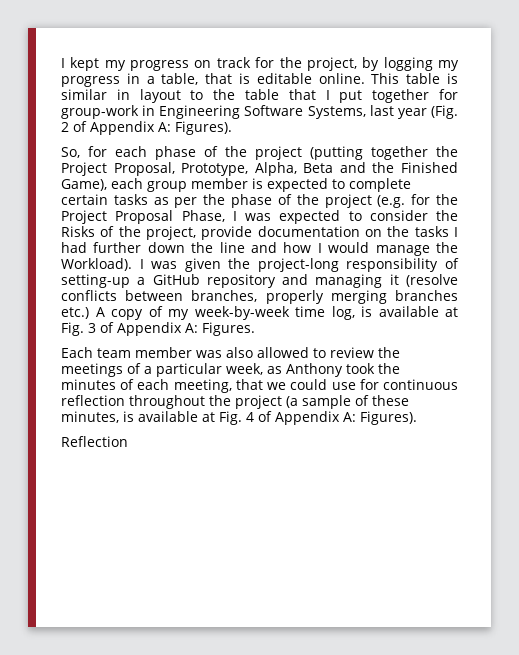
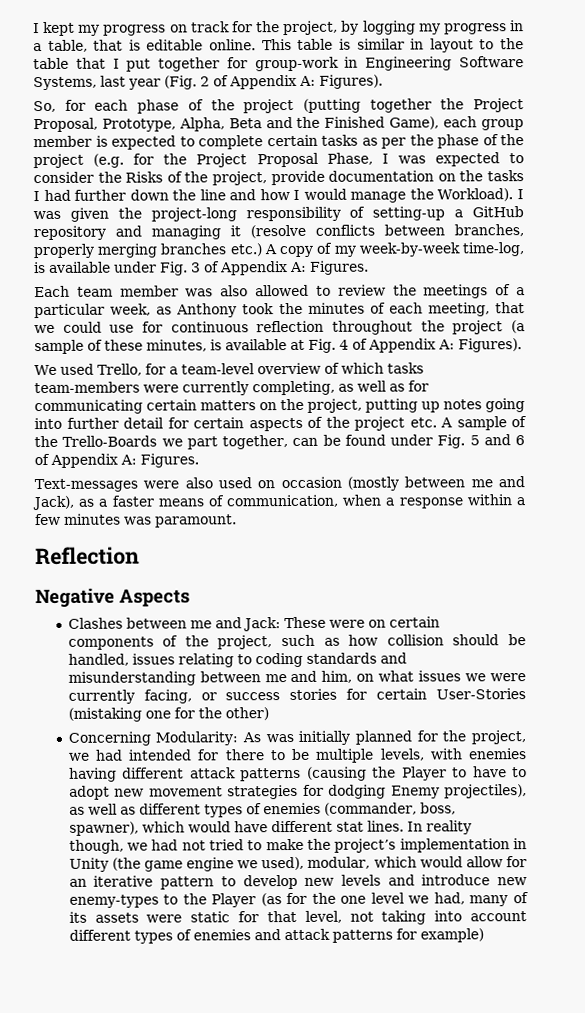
[295,306,458,320] time log, is available at -> [462,242,524,257] [34,261,157,274] time-log, is available under
[61,436,128,447] Reflection -> [34,362,424,376] [34,380,429,396] [34,398,525,415] [34,416,527,432] [34,434,525,450] [34,453,199,468] [34,476,526,493] [32,494,525,511] [35,513,237,528] [35,546,140,566] [35,587,190,608] [67,616,440,632] [67,634,526,650] [67,652,407,668] [67,670,526,686] [67,688,526,704] [67,707,269,722] [67,730,526,746] [67,748,527,763] [68,766,527,782] [68,784,527,800] [68,802,456,818] [68,820,472,836] [68,838,527,854] [68,856,527,872] [68,874,528,890] [68,892,529,908] [68,910,527,925] [68,928,484,944] We used Trello, for a team-level overview of which tasks team-members were currently completing, as well as for communicating certain matters on the project, putting up notes going into further detail for certain aspects of the project etc. A sample of the Trello-Boards we part together, can be found under Fig. 5 and 6 of Appendix A: Figures. // Text-messages were also used on occasion (mostly between me and Jack), as a faster means of communication, when a response within a few minutes was paramount. // Reflection // Negative Aspects // Clashes between me and Jack: These were on certain components of the project, such as how collision should be handled, issues relating to coding standards and misunderstanding between me and him, on what issues we were currently facing, or success stories for certain User-Stories (mistaking one for the other) // Concerning Modularity: As was initially planned for the project, we had intended for there to be multiple levels, with enemies having different attack patterns (causing the Player to have to adopt new movement strategies for dodging Enemy projectiles), as well as different types of enemies (commander, boss, spawner), which would have different stat lines. In reality though, we had not tried to make the project’s implementation in Unity (the game engine we used), modular, which would allow for an iterative pattern to develop new levels and introduce new enemy-types to the Player (as for the one level we had, many of its assets were static for that level, not taking into account different types of enemies and attack patterns for example)

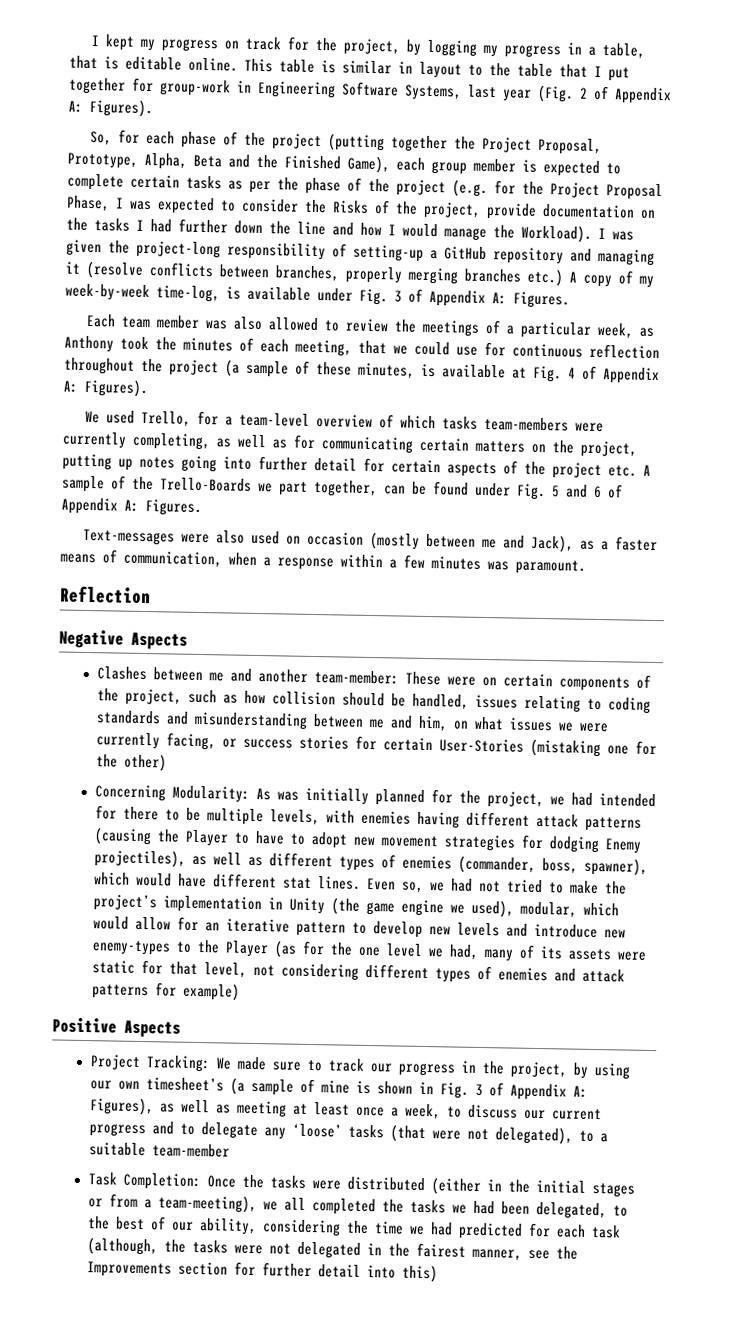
[242,617,281,632] Jack: -> [257,669,399,685] another team-member:
[406,820,472,835] [68,839,124,854] In reality though, -> [366,877,424,893] Even so,
[381,910,527,925] taking into account -> [280,963,359,981] considering
(484, 935) none -> [52,1017,181,1038] [89,1054,631,1080] [89,1077,588,1101] [89,1097,602,1121] [88,1121,608,1145] [88,1142,230,1158] [87,1172,635,1198] [87,1193,628,1220] [87,1216,621,1240] [86,1237,578,1261] [86,1261,438,1283] // Positive Aspects // Project Tracking: We made sure to track our progress in the project, by using our own timesheet’s (a sample of mine is shown in Fig. 3 of Appendix A: Figures), as well as meeting at least once a week, to discuss our current progress and to delegate any ‘loose’ tasks (that were not delegated), to a suitable team-member // Task Completion: Once the tasks were distributed (either in the initial stages or from a team-meeting), we all completed the tasks we had been delegated, to the best of our ability, considering the time we had predicted for each task (although, the tasks were not delegated in the fairest manner, see the Improvements section for further detail into this)

